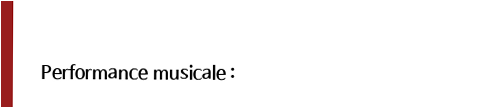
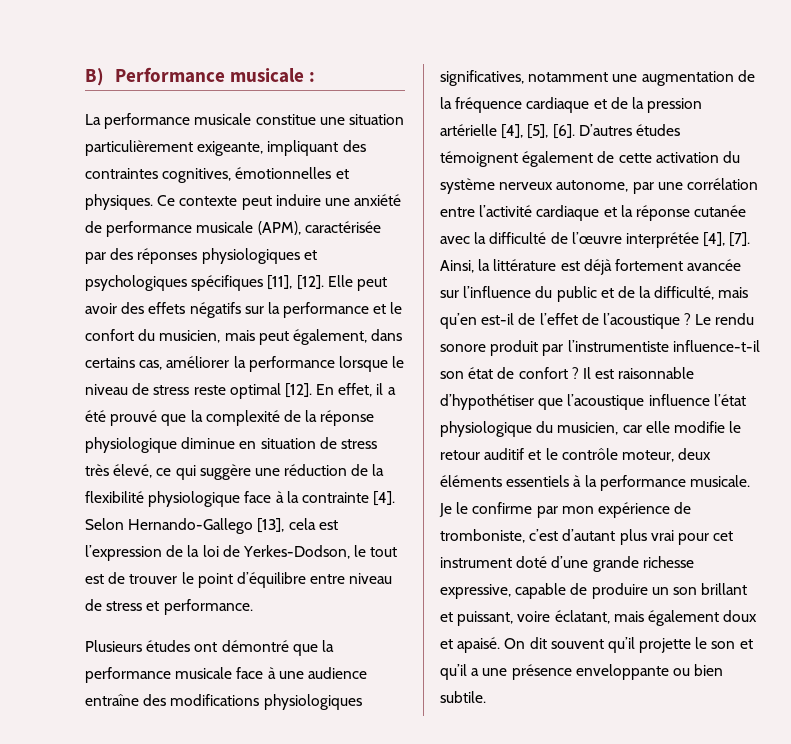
(40, 72) none -> [85,68,104,86] B)
(236, 72) none -> [85,113,404,129] [85,140,366,156] [85,167,349,183] [85,194,402,210] [85,221,381,237] [85,248,317,264] [85,275,387,291] [85,302,403,318] [85,329,403,345] [85,356,405,372] [85,383,396,399] [85,410,375,426] [85,437,377,453] [85,464,385,480] [85,491,396,507] [85,518,338,534] [85,545,398,561] [85,572,393,588] [85,599,253,615] [85,640,334,656] [85,667,367,683] [85,694,362,710] [440,70,755,86] [440,97,703,113] [440,124,680,139] [440,151,740,167] [440,178,758,194] [440,205,747,221] [440,232,751,248] [440,259,742,275] [440,286,749,302] [440,313,755,329] [440,340,760,356] [440,367,695,379] [440,394,746,410] [440,421,742,437] [440,448,712,462] [440,475,750,491] [439,502,692,518] [440,529,734,545] [440,556,694,572] [440,583,748,599] [440,610,758,626] [440,637,753,653] [440,664,724,680] [440,691,486,703] // La performance musicale constitue une situation particulièrement exigeante, impliquant des contraintes cognitives, émotionnelles et physiques. Ce contexte peut induire une anxiété de performance musicale (APM), caractérisée par des réponses physiologiques et psychologiques spécifiques [11], [12]. Elle peut avoir des effets négatifs sur la performance et le confort du musicien, mais peut également, dans certains cas, améliorer la performance lorsque le niveau de stress reste optimal [12]. En effet, il a été prouvé que la complexité de la réponse physiologique diminue en situation de stress très élevé, ce qui suggère une réduction de la flexibilité physiologique face à la contrainte [4]. Selon Hernando-Gallego [13], cela est l’expression de la loi de Yerkes-Dodson, le tout est de trouver le point d’équilibre entre niveau de stress et performance. // Plusieurs études ont démontré que la performance musicale face à une audience entraîne des modifications physiologiques significatives, notamment une augmentation de la fréquence cardiaque et de la pression artérielle [4], [5], [6]. D’autres études témoignent également de cette activation du système nerveux autonome, par une corrélation entre l’activité cardiaque et la réponse cutanée avec la difficulté de l’œuvre interprétée [4], [7]. Ainsi, la littérature est déjà fortement avancée sur l’influence du public et de la difficulté, mais qu’en est-il de l’effet de l’acoustique ? Le rendu sonore produit par l’instrumentiste influence-t-il son état de confort ? Il est raisonnable d’hypothétiser que l’acoustique influence l’état physiologique du musicien, car elle modifie le retour auditif et le contrôle moteur, deux éléments essentiels à la performance musicale. Je le confirme par mon expérience de tromboniste, c’est d’autant plus vrai pour cet instrument doté d’une grande richesse expressive, capable de produire un son brillant et puissant, voire éclatant, mais également doux et apaisé. On dit souvent qu’il projette le son et qu’il a une présence enveloppante ou bien subtile.

